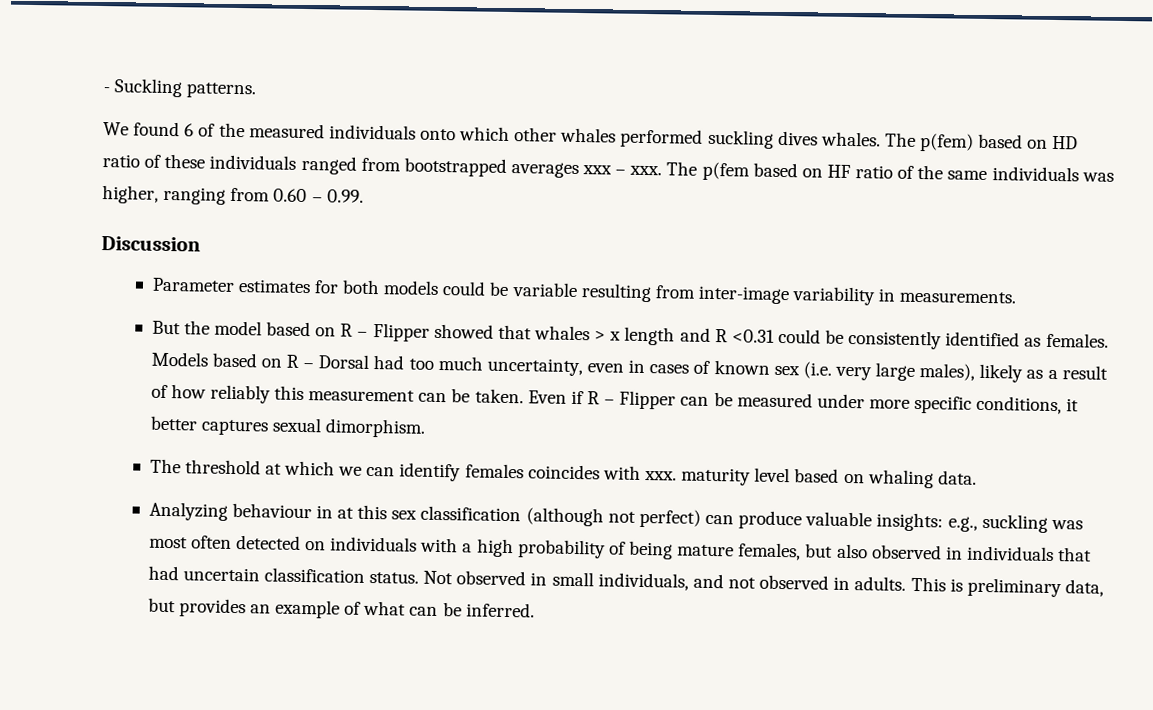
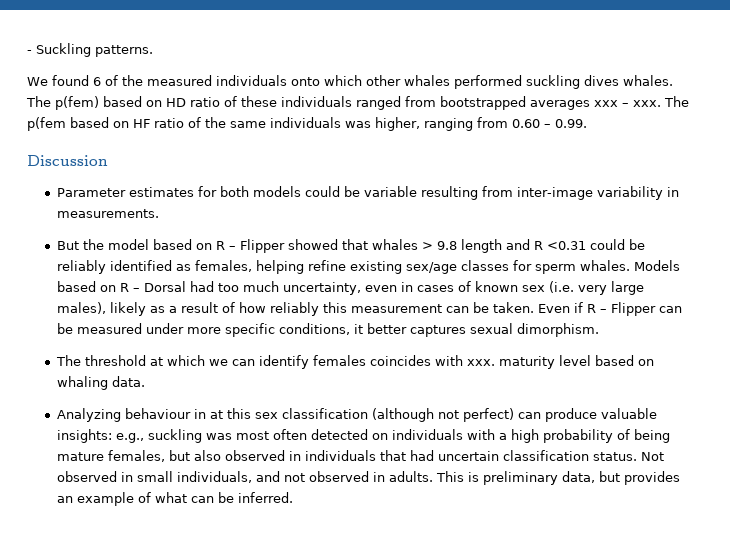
[609,331,622,341] x -> [436,241,457,250] 9.8
[848,329,943,350] consistently -> [56,260,106,274] reliably
[1045,332,1109,348] females. -> [194,260,630,274] females, helping refine existing sex/age classes for sperm whales.

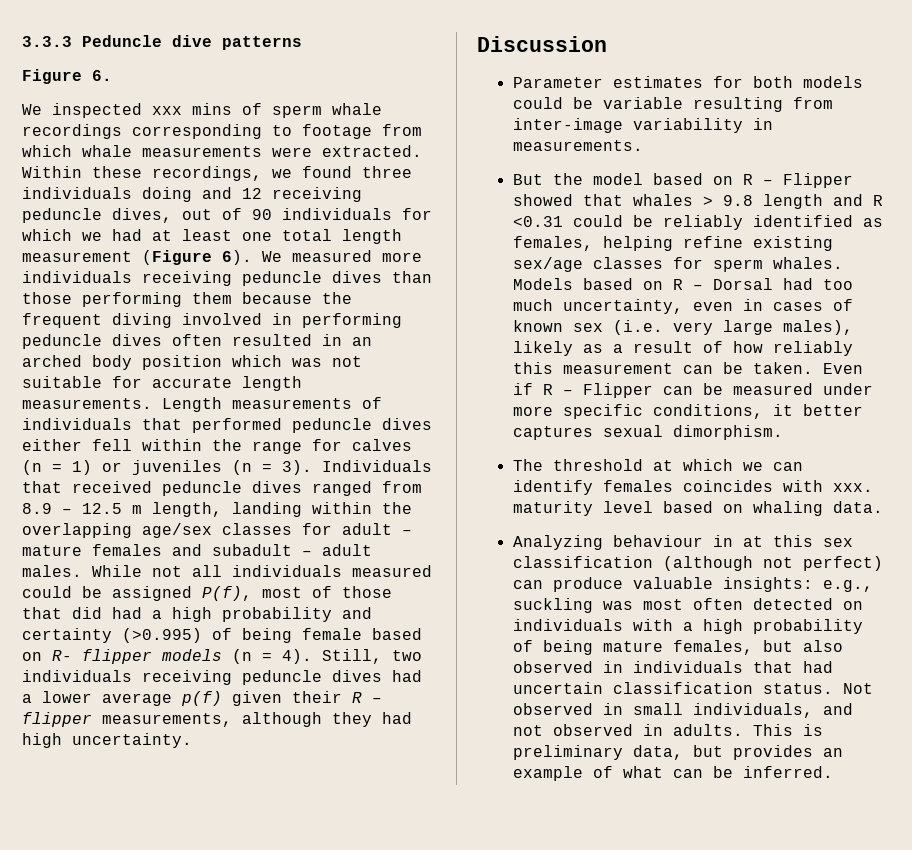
[27,43,153,57] [27,75,673,89] [26,96,689,110] [27,117,587,131] - Suckling patterns. // We found 6 of the measured individuals onto which other whales performed suckling dives whales. The p(fem) based on HD ratio of these individuals ranged from bootstrapped averages xxx – xxx. The p(fem based on HF ratio of the same individuals was higher, ranging from 0.60 – 0.99. -> [22,35,302,50] [22,69,112,84] [22,103,382,118] [22,124,422,139] [22,145,422,157] [22,166,412,181] [22,187,362,202] [22,208,432,223] [22,229,402,244] [22,250,422,265] [22,271,432,286] [22,292,352,307] [22,313,402,328] [22,334,372,349] [22,355,362,370] [22,376,302,391] [22,397,382,412] [22,418,432,433] [22,439,412,454] [22,460,432,475] [22,481,422,496] [22,502,412,517] [22,523,412,538] [22,544,372,556] [22,565,432,577] [22,586,392,601] [22,607,372,622] [22,628,422,643] [22,649,422,664] [22,670,422,685] [22,691,382,706] [22,712,412,727] [22,733,192,748] 3.3.3 Peduncle dive patterns // Figure 6. // We inspected xxx mins of sperm whale recordings corresponding to footage from which whale measurements were extracted. Within these recordings, we found three individuals doing and 12 receiving peduncle dives, out of 90 individuals for which we had at least one total length measurement (Figure 6). We measured more individuals receiving peduncle dives than those performing them because the frequent diving involved in performing peduncle dives often resulted in an arched body position which was not suitable for accurate length measurements. Length measurements of individuals that performed peduncle dives either fell within the range for calves (n = 1) or juveniles (n = 3). Individuals that received peduncle dives ranged from 8.9 – 12.5 m length, landing within the overlapping age/sex classes for adult – mature females and subadult – adult males. While not all individuals measured could be assigned P(f), most of those that did had a high probability and certainty (>0.995) of being female based on R- flipper models (n = 4). Still, two individuals receiving peduncle dives had a lower average p(f) given their R – flipper measurements, although they had high uncertainty.

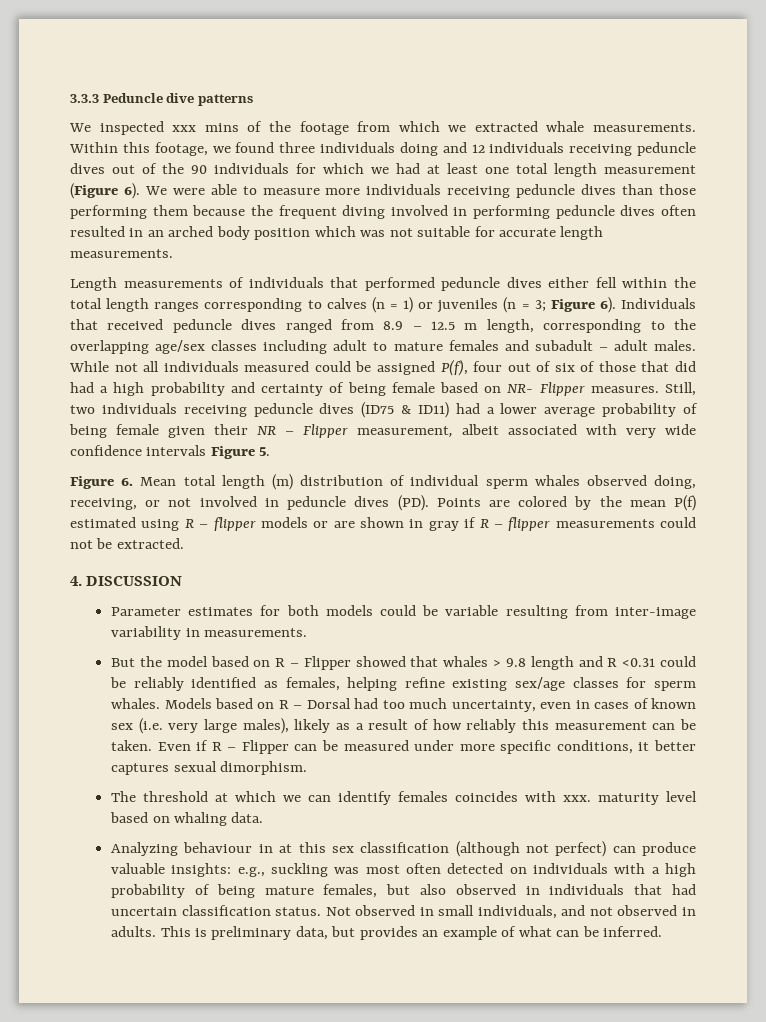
[22,69,112,84] // Figure 6. -> (253, 100) none
[272,103,382,118] [22,124,422,139] [22,145,422,157] [22,166,262,181] sperm whale recordings corresponding to footage from which whale measurements were extracted. Within these recordings, -> [268,121,696,135] [69,142,208,156] the footage from which we extracted whale measurements. Within this footage,
[272,187,362,202] [22,208,242,223] receiving peduncle dives, out of -> [489,142,696,156] [70,163,184,174] individuals receiving peduncle dives out of the
[292,250,372,262] measured -> [172,184,320,195] were able to measure
(152, 403) none -> (173, 253) //
[252,439,342,454] range for -> [70,298,322,312] total length ranges corresponding to
[282,460,312,475] 3). -> [534,297,616,313] 3; Figure 6).
[232,502,372,517] landing within -> [543,319,665,333] corresponding to
[302,523,412,535] for adult – -> [263,340,388,354] including adult to
[262,587,302,598] most -> [473,361,575,372] four out of six
[122,628,202,643] (>0.995) -> (324, 390) none
[52,649,312,664] R- flipper models (n = 4). -> [507,382,659,396] NR- Flipper measures.
(382, 676) none -> [361,402,449,418] (ID75 & ID11)
[181,691,382,706] [22,712,412,727] [22,733,192,748] [477,36,607,52] p(f) given their R – flipper measurements, although they had high uncertainty. // Discussion -> [602,403,698,417] [69,424,696,438] [70,445,271,459] [70,474,696,490] [70,495,696,511] [70,517,696,531] [70,538,184,549] [70,576,183,586] probability of being female given their NR – Flipper measurement, albeit associated with very wide confidence intervals Figure 5. // Figure 6. Mean total length (m) distribution of individual sperm whales observed doing, receiving, or not involved in peduncle dives (PD). Points are colored by the mean P(f) estimated using R – flipper models or are shown in gray if R – flipper measurements could not be extracted. // 4. DISCUSSION

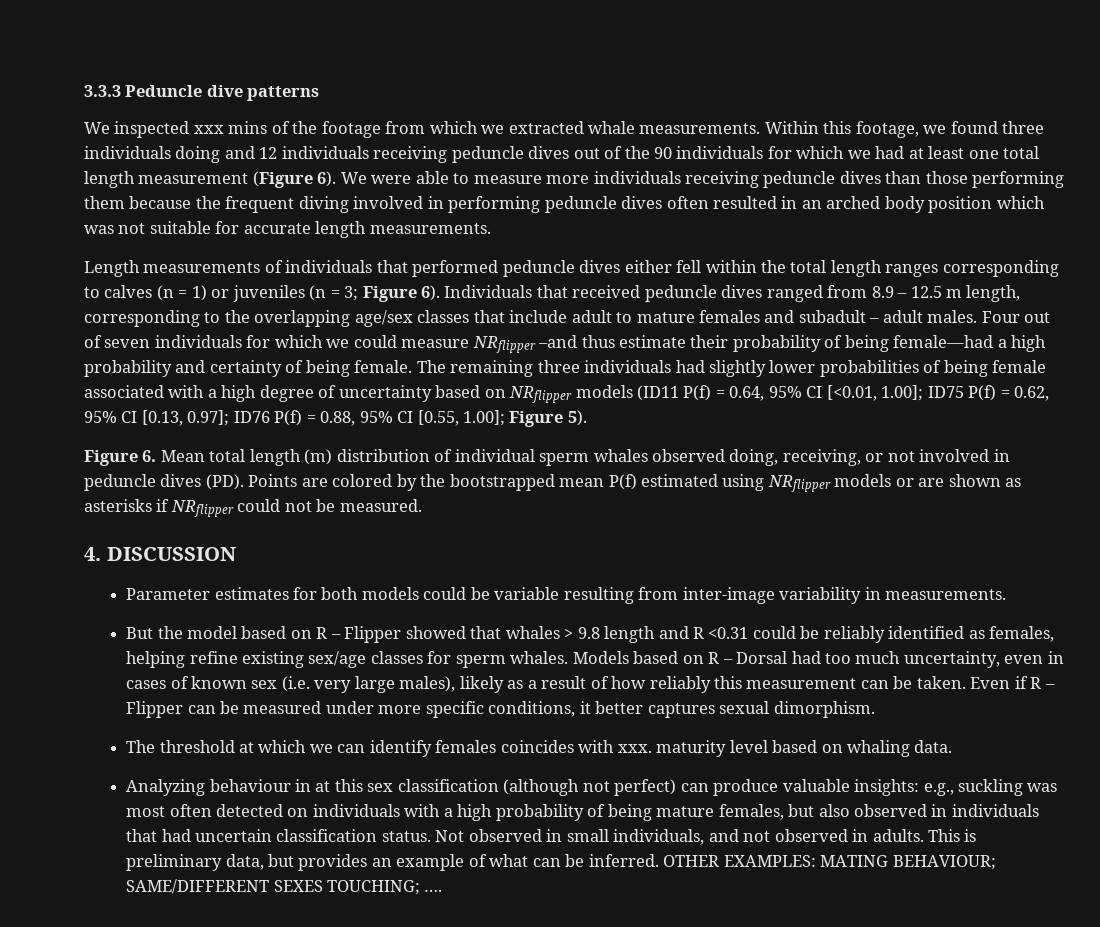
[263,340,328,354] including -> [473,310,568,323] that include
[69,359,696,376] [70,382,94,393] While not all individuals measured could be assigned P(f), four out of six of those that did had -> [981,311,1051,323] [84,335,994,353] Four out of seven individuals for which we could measure NRflipper –and thus estimate their probability of being female—had
[391,382,696,396] [70,402,698,418] [69,424,696,438] [70,445,271,459] female based on NR- Flipper measures. Still, two individuals receiving peduncle dives (ID75 & ID11) had a lower average probability of being female given their NR – Flipper measurement, albeit associated with very wide confidence intervals Figure 5. -> [354,360,1047,377] [84,385,1050,403] [84,410,587,427] female. The remaining three individuals had slightly lower probabilities of being female associated with a high degree of uncertainty based on NRflipper models (ID11 P(f) = 0.64, 95% CI [<0.01, 1.00]; ID75 P(f) = 0.62, 95% CI [0.13, 0.97]; ID76 P(f) = 0.88, 95% CI [0.55, 1.00]; Figure 5).
(622, 501) none -> [449,474,555,491] bootstrapped
[184,517,256,531] R – flipper -> [767,475,831,492] NRflipper
[409,517,655,531] in gray if R – flipper measurements -> [1005,478,1022,487] [84,499,234,517] as asterisks if NRflipper
[116,538,184,549] extracted. -> [339,499,422,512] measured.
(662, 931) none -> [663,855,996,870] [126,879,443,895] OTHER EXAMPLES: MATING BEHAVIOUR; SAME/DIFFERENT SEXES TOUCHING; ….

